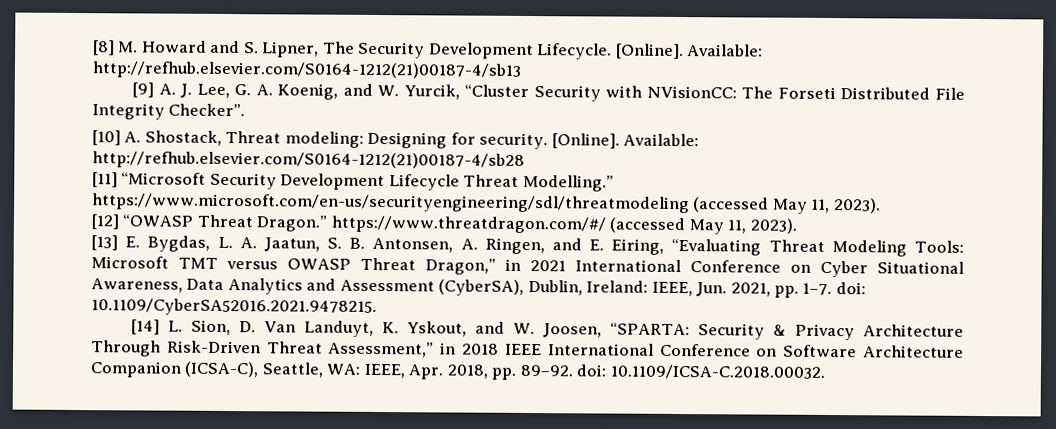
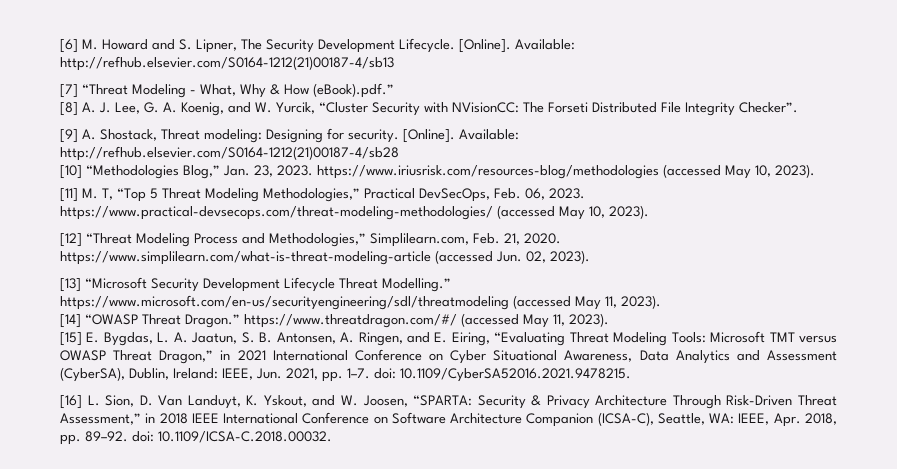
[93,40,115,56] [8] -> [60,39,78,53] [6]
[132,82,155,98] [9] -> [60,83,394,98] [60,102,78,116] [7] “Threat Modeling - What, Why & How (eBook).pdf.” // [8]
[92,130,121,146] [10] -> [60,129,78,143] [9]
[92,172,118,188] [11] -> [60,164,815,179] [60,188,585,202] [60,205,649,220] [60,233,561,247] [60,250,590,265] [60,278,81,292] [10] “Methodologies Blog,” Jan. 23, 2023. https://www.iriusrisk.com/resources-blog/methodologies (accessed May 10, 2023). // [11] M. T, “Top 5 Threat Modeling Methodologies,” Practical DevSecOps, Feb. 06, 2023. https://www.practical-devsecops.com/threat-modeling-methodologies/ (accessed May 10, 2023). // [12] “Threat Modeling Process and Methodologies,” Simplilearn.com, Feb. 21, 2020. https://www.simplilearn.com/what-is-threat-modeling-article (accessed Jun. 02, 2023). // [13]
[91,214,119,230] [12] -> [60,314,81,328] [14]
[91,235,118,251] [13] -> [60,332,82,346] [15]
[131,319,161,335] [14] -> [60,395,82,409] [16]

